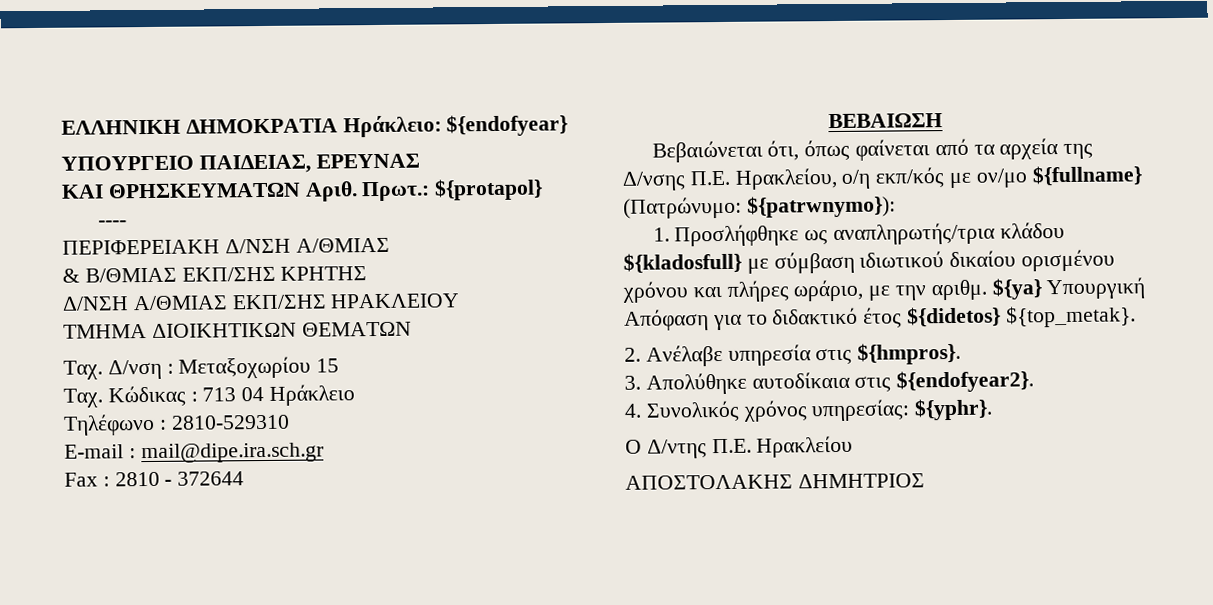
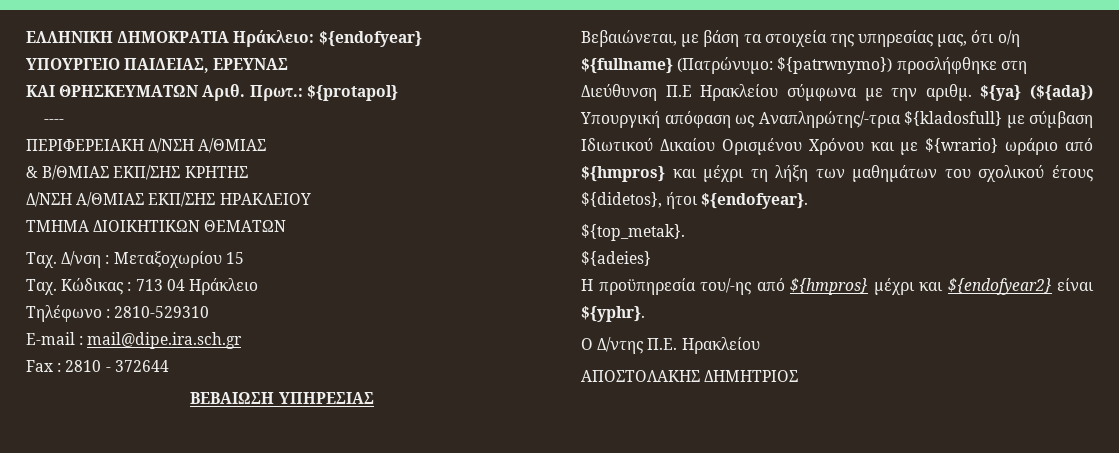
[651,138,1094,163] [622,165,1142,191] [623,195,896,219] [652,222,1065,247] [623,249,1116,274] [622,277,1146,303] [624,305,1136,331] [624,342,962,367] [624,370,1035,395] [624,399,911,422] // Βεβαιώνεται ότι, όπως φαίνεται από τα αρχεία της Δ/νσης Π.Ε. Ηρακλείου, ο/η εκπ/κός με ον/μο ${fullname} (Πατρώνυμο: ${patrwnymo}): // 1. Προσλήφθηκε ως αναπληρωτής/τρια κλάδου ${kladosfull} με σύμβαση ιδιωτικού δικαίου ορισμένου χρόνου και πλήρες ωράριο, με την αριθμ. ${ya} Υπουργική Απόφαση για το διδακτικό έτος ${didetos} ${top_metak}. // 2. Ανέλαβε υπηρεσία στις ${hmpros}. // 3. Απολύθηκε αυτοδίκαια στις ${endofyear2}. // 4. Συνολικός χρόνος υπηρεσίας: -> [278,392,374,404] [581,30,1020,47] [581,57,1027,74] [581,84,1093,101] [580,111,1093,128] [581,138,1093,155] [581,164,1093,182] [581,192,809,209] [581,224,685,241] [581,251,651,266] [581,278,1094,295] ΥΠΗΡΕΣΙΑΣ // Βεβαιώνεται, με βάση τα στοιχεία της υπηρεσίας μας, ότι ο/η ${fullname} (Πατρώνυμο: ${patrwnymo}) προσλήφθηκε στη Διεύθυνση Π.Ε Ηρακλείου σύμφωνα με την αριθμ. ${ya} (${ada}) Υπουργική απόφαση ως Αναπληρώτης/-τρια ${kladosfull} με σύμβαση Ιδιωτικού Δικαίου Ορισμένου Χρόνου και με ${wrario} ωράριο από ${hmpros} και μέχρι τη λήξη των μαθημάτων του σχολικού έτους ${didetos}, ήτοι ${endofyear}. // ${top_metak}. // ${adeies} // Η προϋπηρεσία του/-ης από ${hmpros} μέχρι και ${endofyear2} είναι

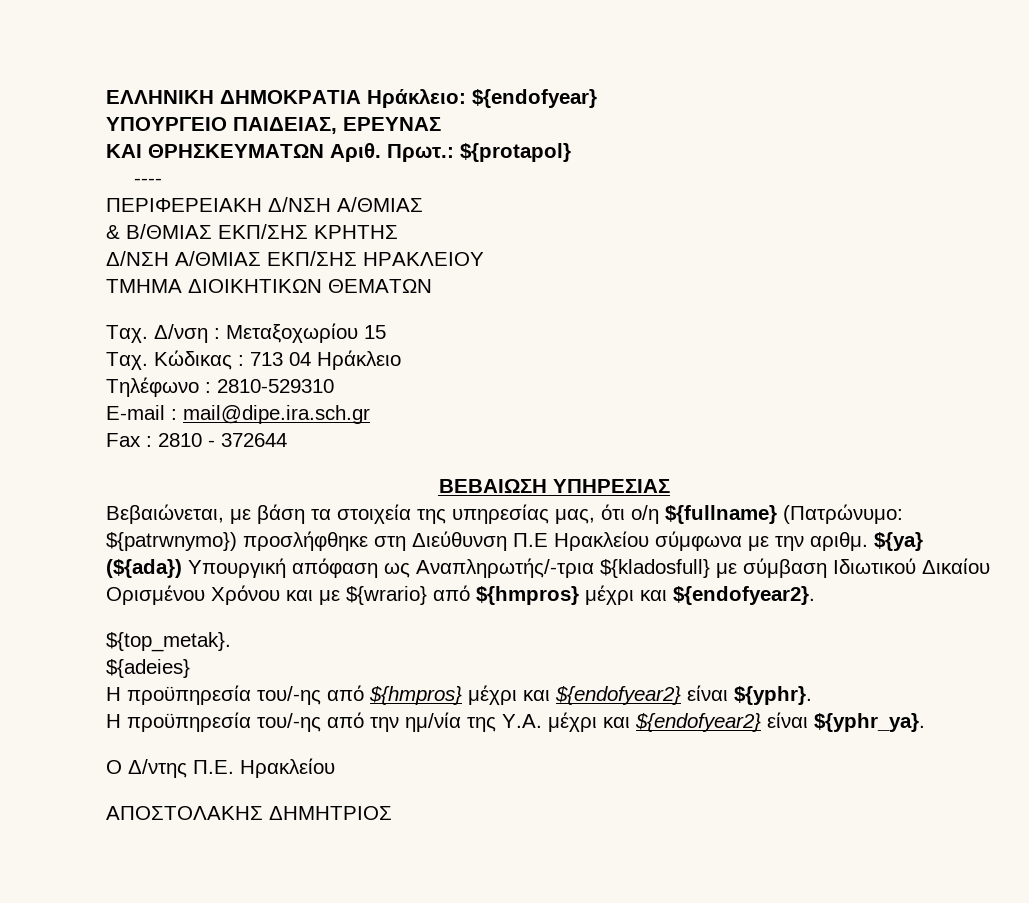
[758,111,901,128] Αναπληρώτης/-τρια -> [416,558,594,578] Αναπληρωτής/-τρια
[1005,138,1093,155] [581,164,1093,182] [581,192,809,209] ωράριο από ${hmpros} και μέχρι τη λήξη των μαθημάτων του σχολικού έτους ${didetos}, ήτοι ${endofyear}. -> [433,585,815,605] από ${hmpros} μέχρι και ${endofyear2}.
(645, 314) none -> [106,712,925,732] // Η προϋπηρεσία του/-ης από την ημ/νία της Υ.Α. μέχρι και ${endofyear2} είναι ${yphr_ya}.

